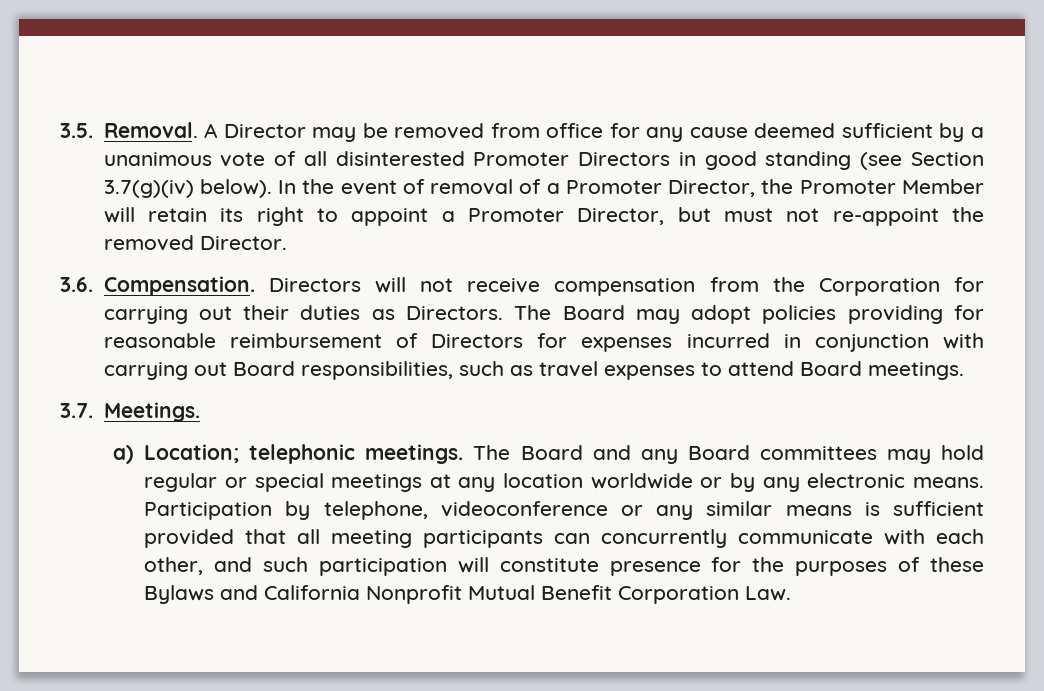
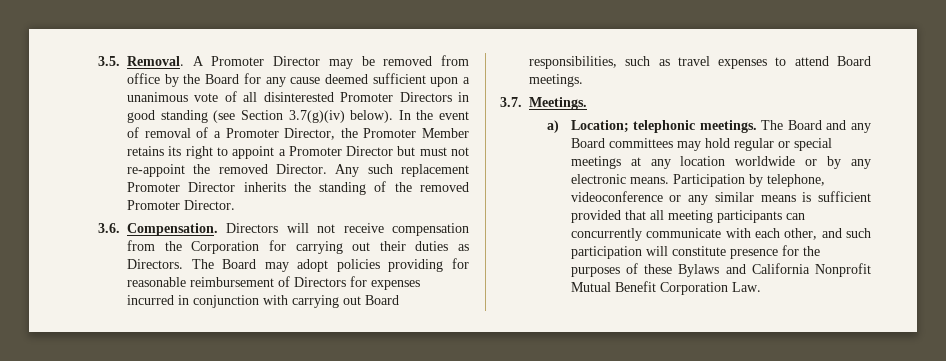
(219, 130) none -> [211,56,265,66] Promoter
(604, 130) none -> [164,74,240,87] by the Board
[939,123,965,142] by -> [430,77,459,87] upon
[103,207,207,223] will retain -> [127,146,164,156] retains
[577,208,665,225] Director, -> [346,146,394,156] Director
(287, 243) none -> [335,164,469,177] [127,181,469,195] [127,200,235,210] Any such replacement Promoter Director inherits the standing of the removed Promoter Director.

